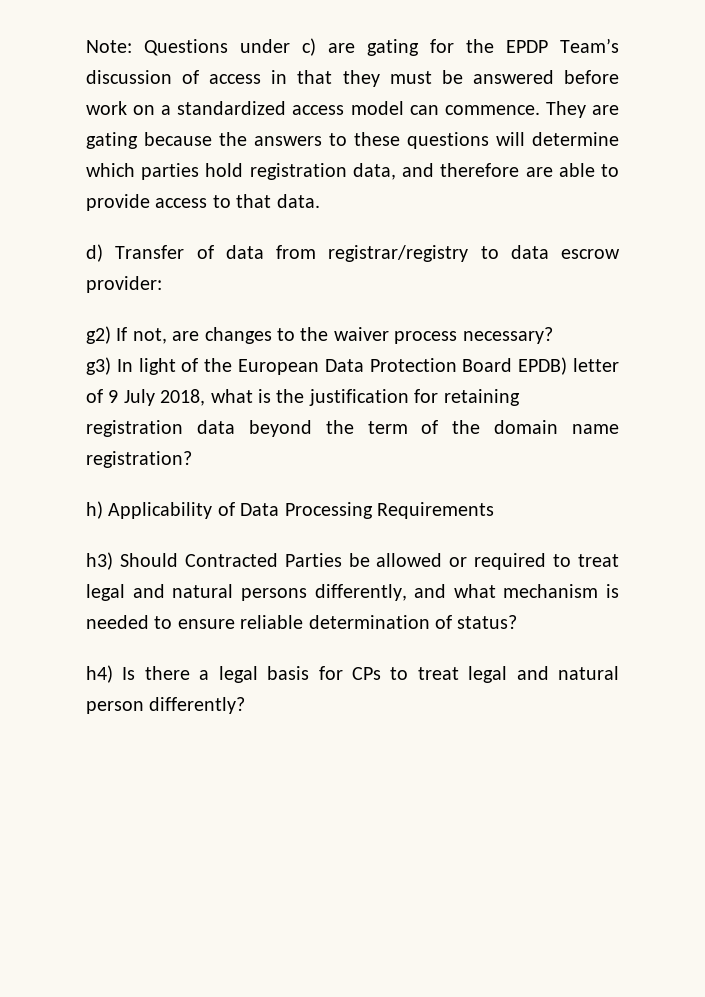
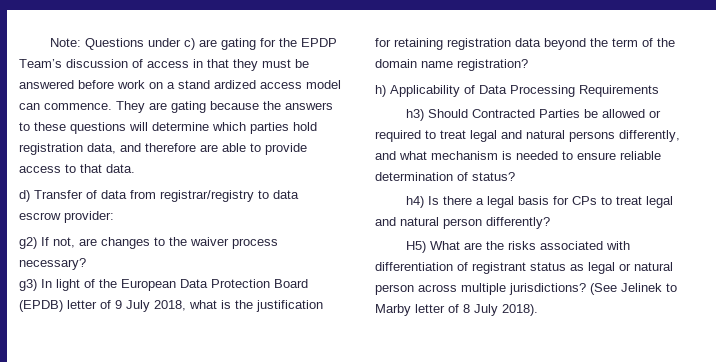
[177,101,287,115] standardized -> [178,80,256,89] stand ardized
[518,357,568,375] EPDB) -> [19,300,63,312] (EPDB)
(246, 705) none -> [406,241,631,253] [375,262,673,274] [375,283,677,295] [375,304,538,316] // H5) What are the risks associated with differentiation of registrant status as legal or natural person across multiple jurisdictions? (See Jelinek to Marby letter of 8 July 2018).

